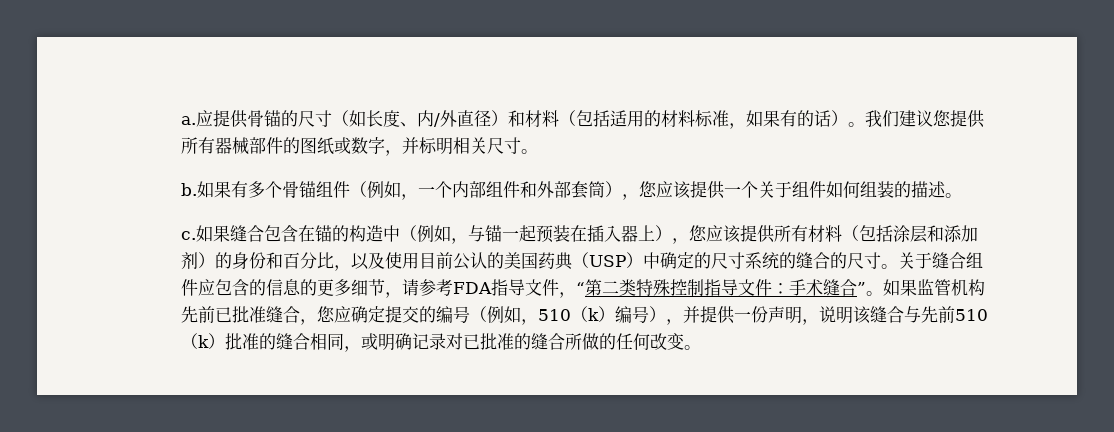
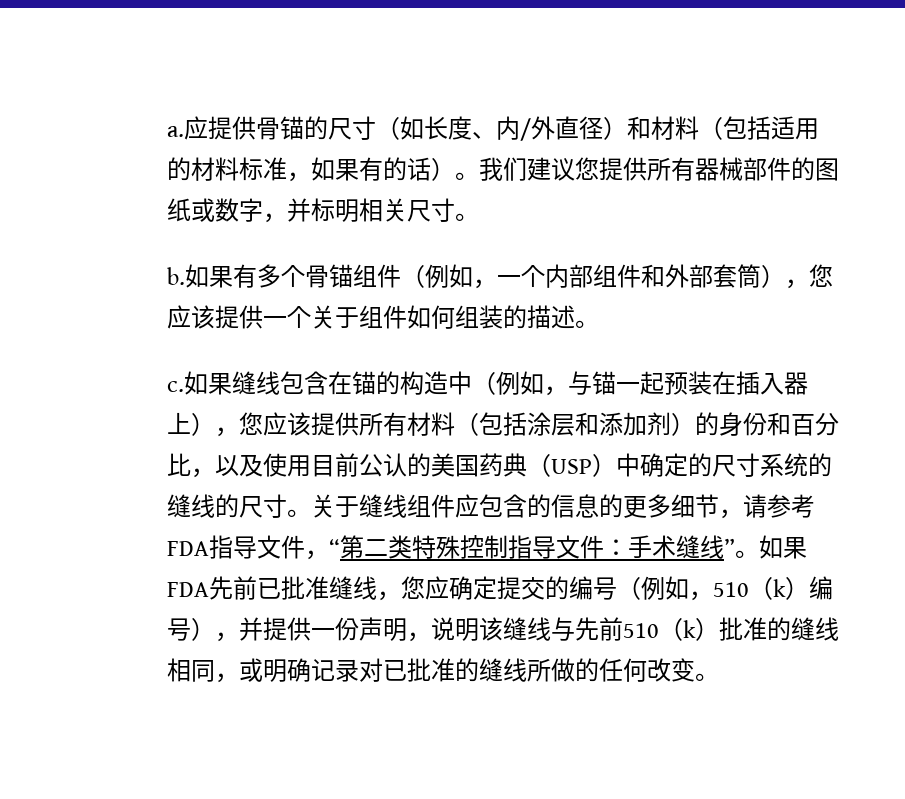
[246,225,264,242] 合 -> [255,371,280,395] 线
[812,252,830,269] 合 -> [190,494,215,518] 线
[948,252,966,269] 合 -> [382,494,407,518] 线
[839,279,857,296] 合 -> [699,535,724,559] 线
[916,279,985,296] 监管机构 -> [166,582,209,597] FDA
[282,306,300,323] 合 -> [352,576,377,600] 线
[886,306,904,323] 合 -> [526,617,551,641] 线
[292,333,310,350] 合 -> [814,617,839,641] 线
[547,333,565,350] 合 -> [502,658,527,682] 线

